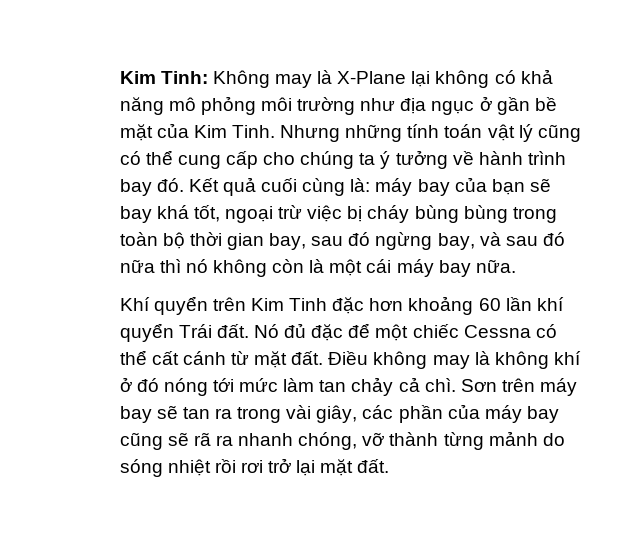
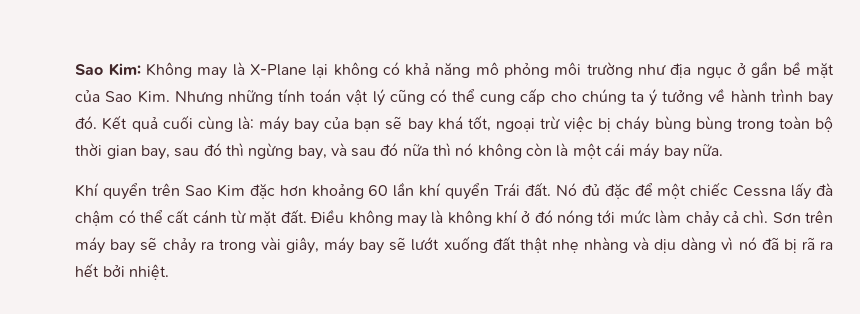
[119,71,208,84] Kim Tinh: -> [75,63,141,76] Sao Kim:
[193,125,275,138] Kim Tinh. -> [105,90,170,103] Sao Kim.
(371, 239) none -> [225,143,244,156] thì
[250,298,328,311] Kim Tinh -> [184,184,245,197] Sao Kim
(531, 331) none -> [791,182,834,200] [75,210,115,226] lấy đà chậm
[319,380,347,392] tan -> (682, 217) none
[182,407,210,419] tan -> [162,238,196,254] chảy
[362,404,559,423] [119,431,565,450] [119,458,390,477] các phần của máy bay cũng sẽ rã ra nhanh chóng, vỡ thành từng mảnh do sóng nhiệt rồi rơi trở lại mặt đất. -> [324,236,834,254] [75,263,169,280] máy bay sẽ lướt xuống đất thật nhẹ nhàng và dịu dàng vì nó đã bị rã ra hết bởi nhiệt.

